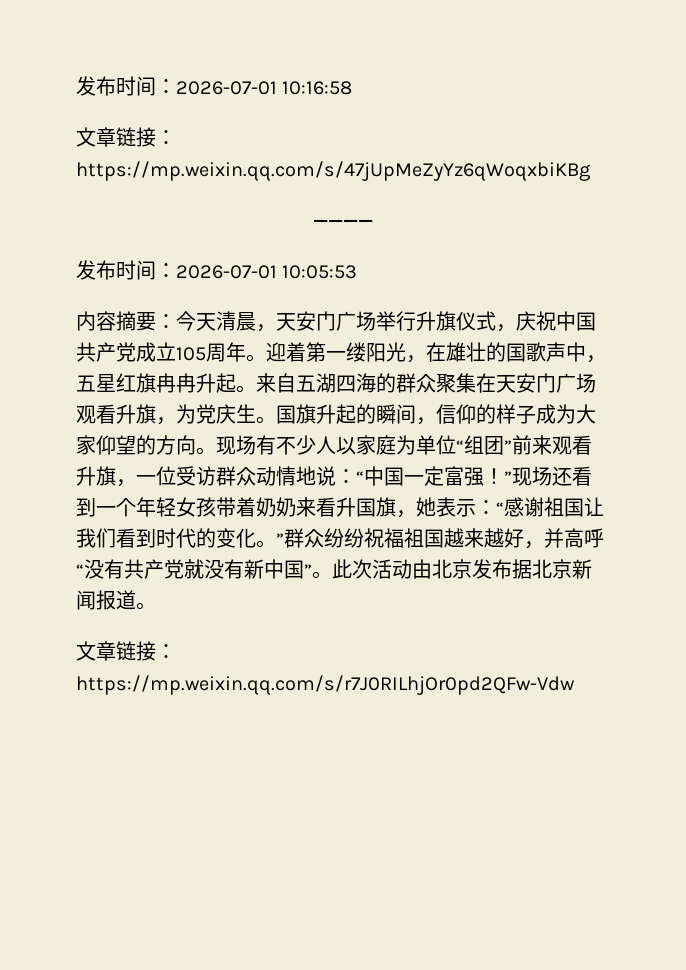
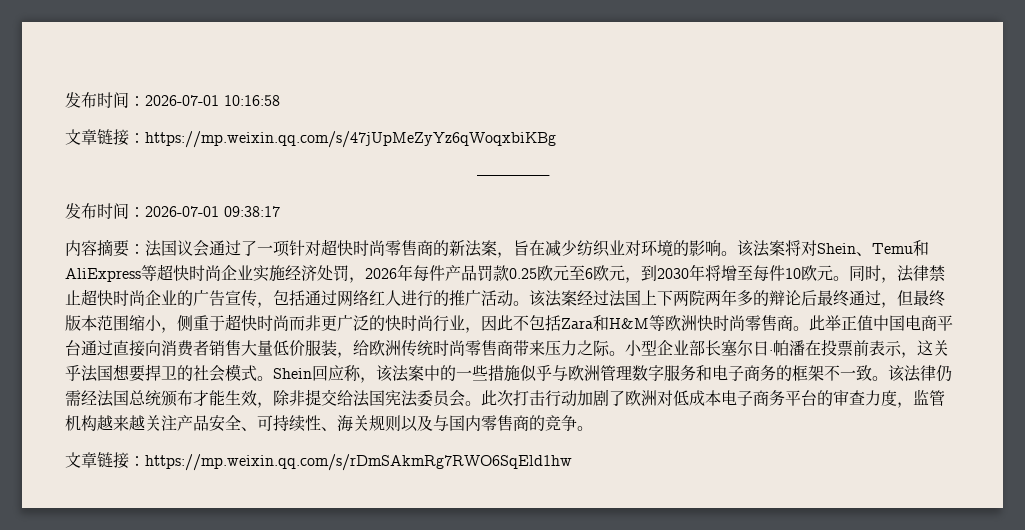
[282,265,358,279] 10:05:53 -> [224,206,280,217] 09:38:17
[176,311,596,332] [76,342,606,363] [76,373,596,393] [76,404,596,425] [76,435,592,455] [76,466,592,487] [76,497,604,518] [76,528,604,549] [76,559,592,579] [76,590,136,610] 今天清晨，天安门广场举行升旗仪式，庆祝中国共产党成立105周年。迎着第一缕阳光，在雄壮的国歌声中，五星红旗冉冉升起。来自五湖四海的群众聚集在天安门广场观看升旗，为党庆生。国旗升起的瞬间，信仰的样子成为大家仰望的方向。现场有不少人以家庭为单位“组团”前来观看升旗，一位受访群众动情地说：“中国一定富强！”现场还看到一个年轻女孩带着奶奶来看升国旗，她表示：“感谢祖国让我们看到时代的变化。”群众纷纷祝福祖国越来越好，并高呼“没有共产党就没有新中国”。此次活动由北京发布据北京新闻报道 -> [145,239,929,258] [65,264,945,283] [65,289,945,308] [65,314,953,333] [65,339,949,358] [65,364,952,383] [65,389,945,408] [65,415,577,432] 法国议会通过了一项针对超快时尚零售商的新法案，旨在减少纺织业对环境的影响。该法案将对Shein、Temu和AliExpress等超快时尚企业实施经济处罚，2026年每件产品罚款0.25欧元至6欧元，到2030年将增至每件10欧元。同时，法律禁止超快时尚企业的广告宣传，包括通过网络红人进行的推广活动。该法案经过法国上下两院两年多的辩论后最终通过，但最终版本范围缩小，侧重于超快时尚而非更广泛的快时尚行业，因此不包括Zara和H&M等欧洲快时尚零售商。此举正值中国电商平台通过直接向消费者销售大量低价服装，给欧洲传统时尚零售商带来压力之际。小型企业部长塞尔日·帕潘在投票前表示，这关乎法国想要捍卫的社会模式。Shein回应称，该法案中的一些措施似乎与欧洲管理数字服务和电子商务的框架不一致。该法律仍需经法国总统颁布才能生效，除非提交给法国宪法委员会。此次打击行动加剧了欧洲对低成本电子商务平台的审查力度，监管机构越来越关注产品安全、可持续性、海关规则以及与国内零售商的竞争
[76,675,575,695] https://mp.weixin.qq.com/s/r7J0RILhjOr0pd2QFw-Vdw -> [145,454,572,471] https://mp.weixin.qq.com/s/rDmSAkmRg7RWO6SqEld1hw

